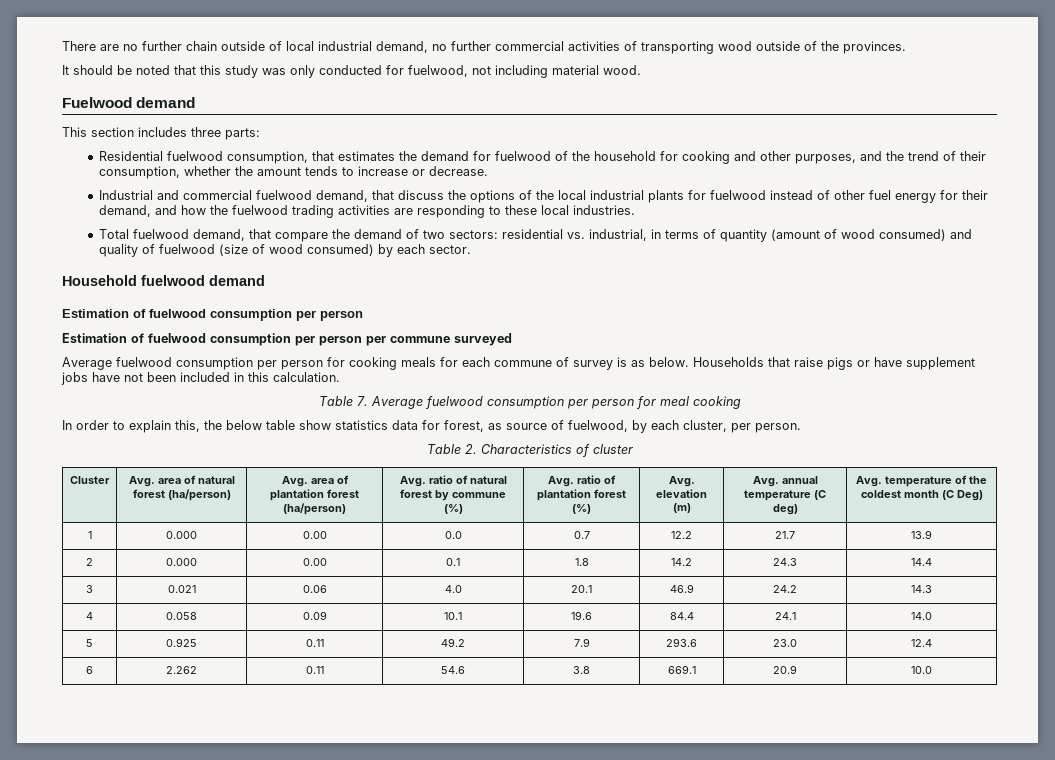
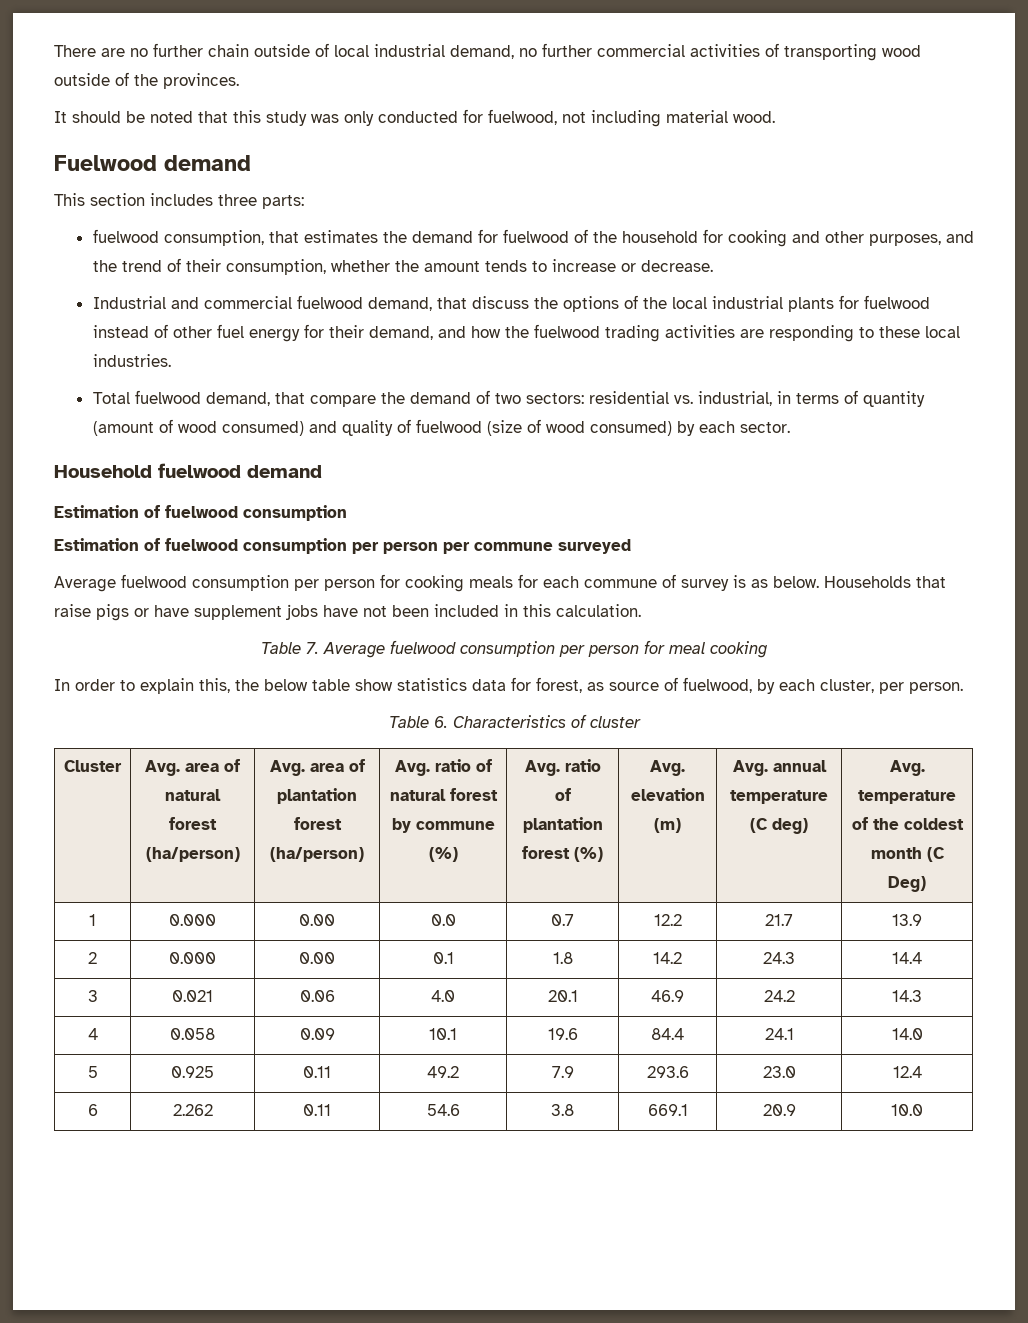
[98,151,163,161] Residential -> (304, 202) none
[296,310,363,321] per person -> (347, 513) none
[464,444,477,454] 2. -> [433,716,448,728] 6.

